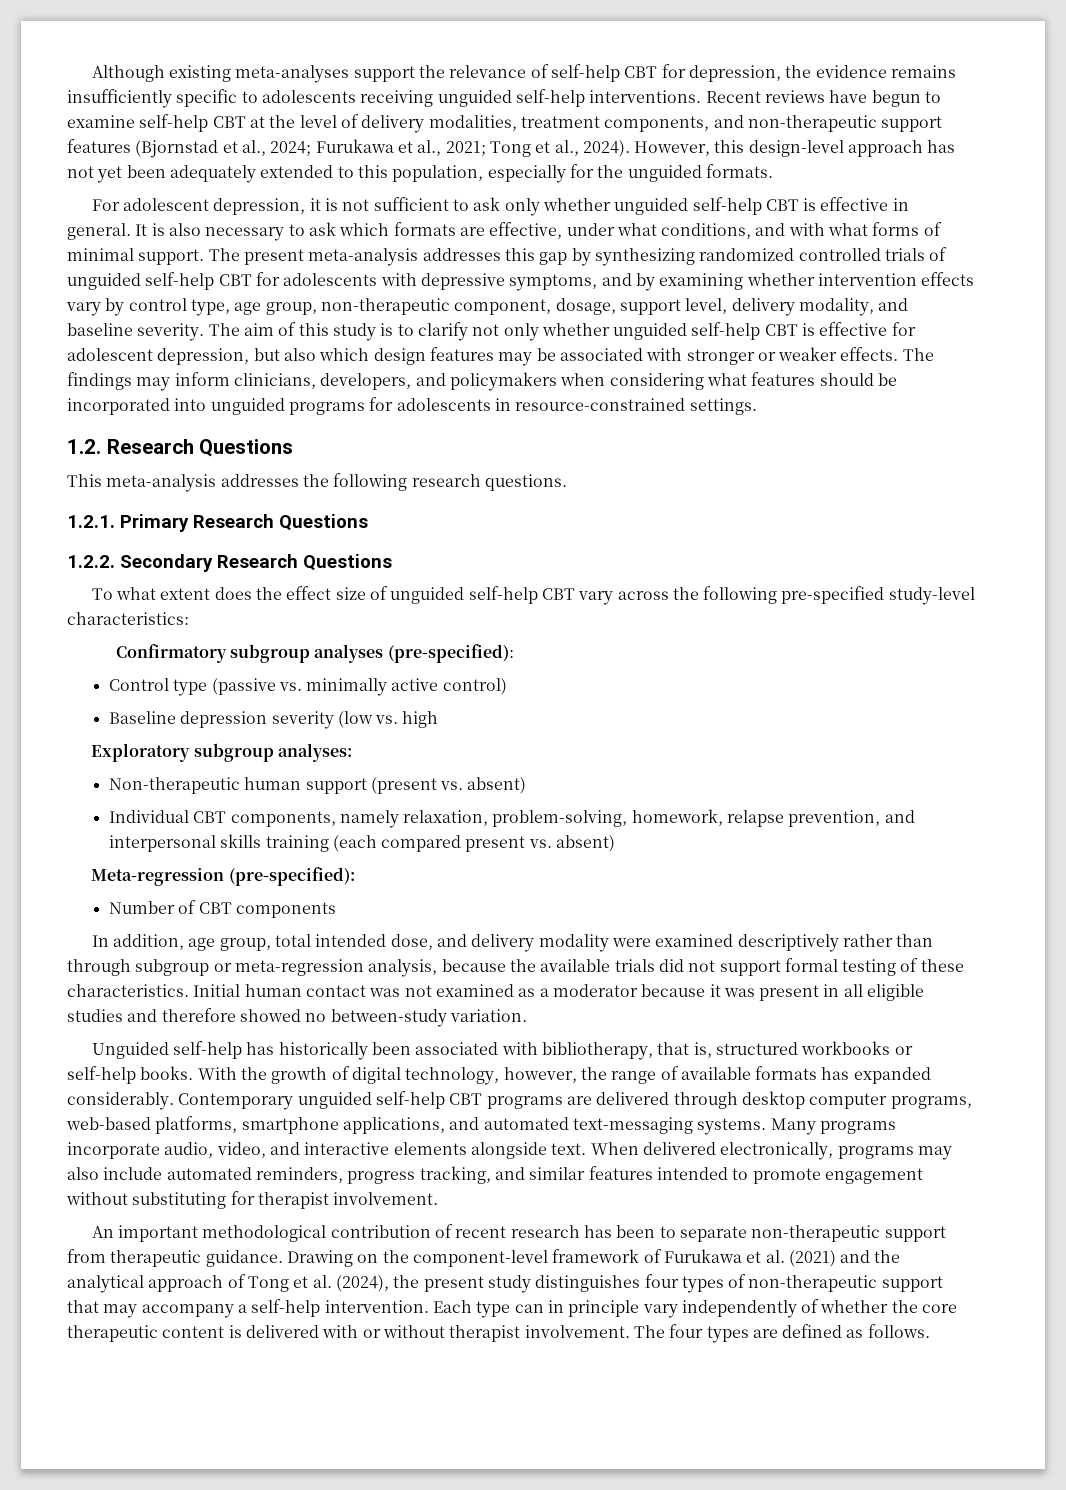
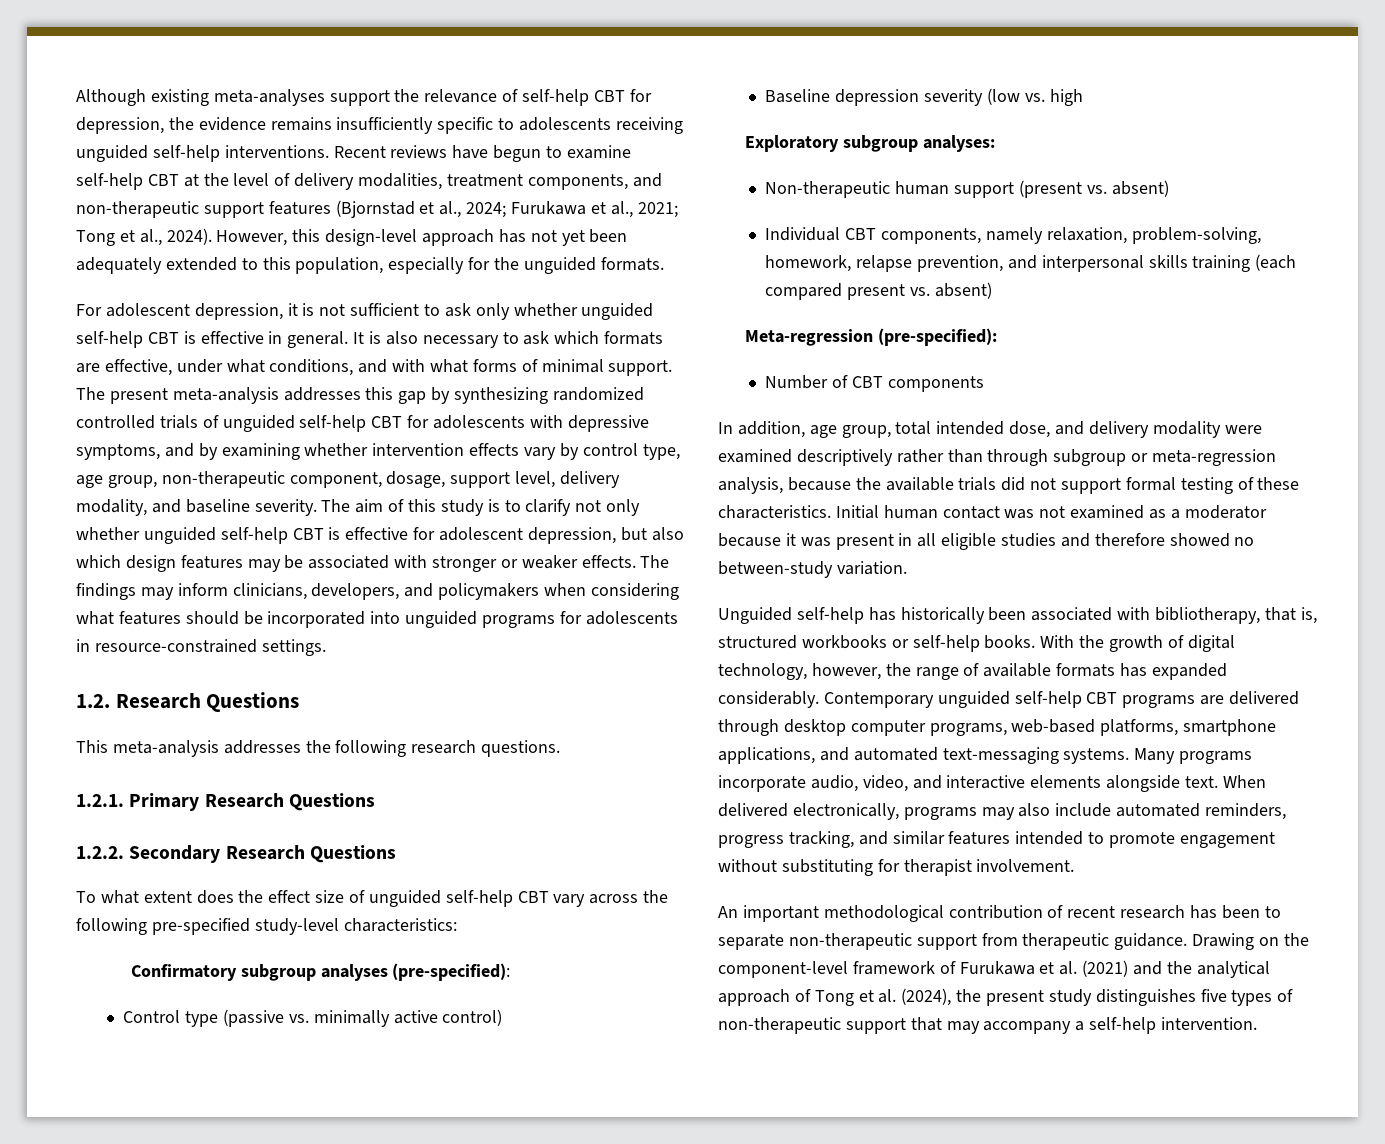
[644,1274,679,1288] four -> [1200,989,1227,1002] five
[432,1299,958,1318] [67,1324,930,1343] Each type can in principle vary independently of whether the core therapeutic content is delivered with or without therapist involvement. The four types are defined as follows. -> (1258, 1023) none

